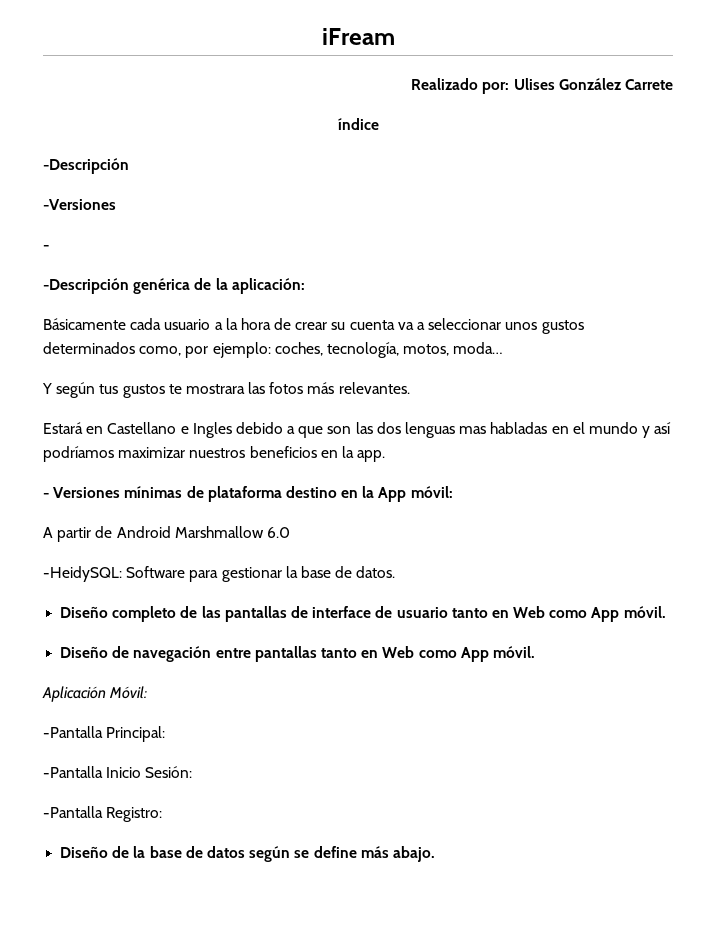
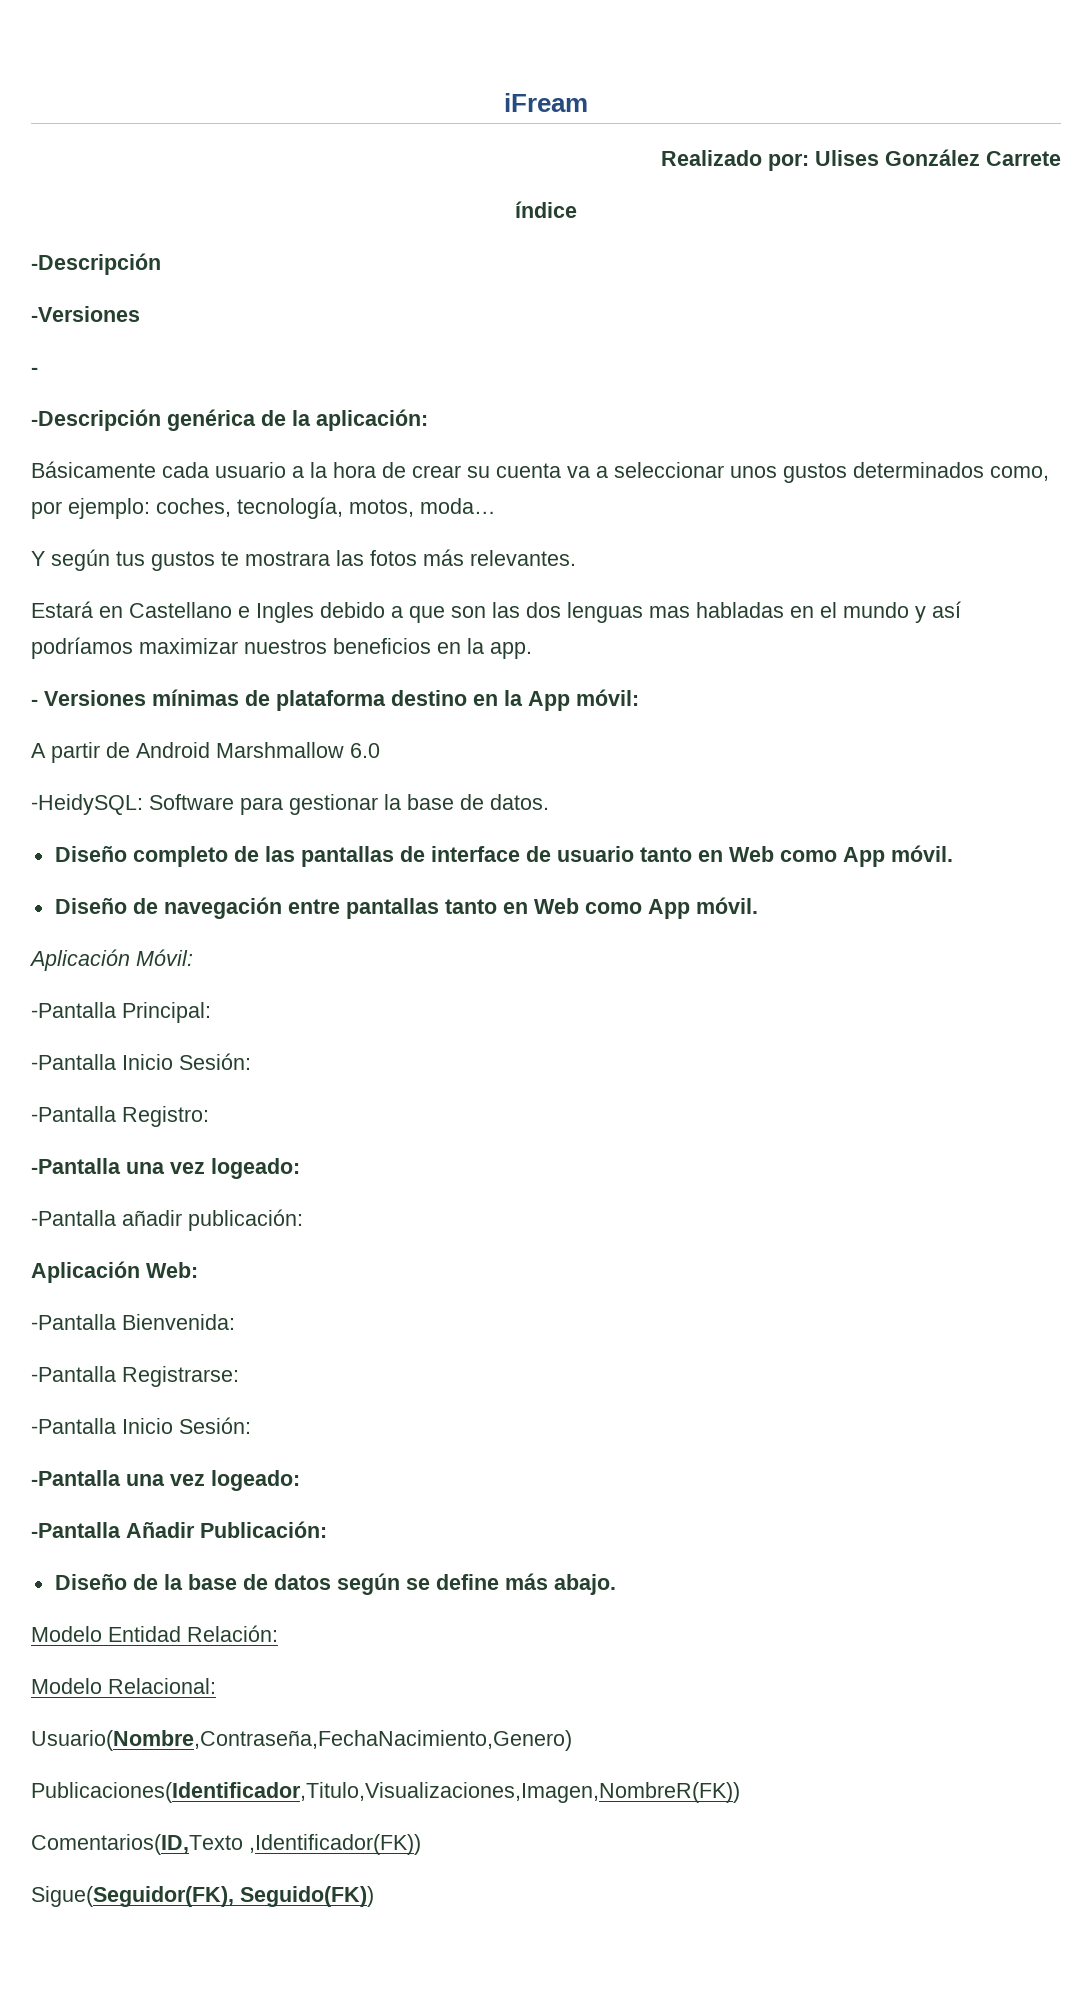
(163, 814) none -> [31,1158,300,1179] [31,1209,303,1231] [31,1261,198,1283] [31,1314,235,1330] [31,1366,239,1387] [31,1417,251,1434] [31,1470,300,1491] [31,1521,327,1538] // -Pantalla una vez logeado: // -Pantalla añadir publicación: // Aplicación Web: // -Pantalla Bienvenida: // -Pantalla Registrarse: // -Pantalla Inicio Sesión: // -Pantalla una vez logeado: // -Pantalla Añadir Publicación:
(435, 854) none -> [31,1625,278,1642] [31,1678,216,1694] [31,1730,572,1751] [31,1782,740,1803] [31,1834,421,1855] [31,1886,374,1907] // Modelo Entidad Relación: // Modelo Relacional: // Usuario(Nombre,Contraseña,FechaNacimiento,Genero) // Publicaciones(Identificador,Titulo,Visualizaciones,Imagen,NombreR(FK)) // Comentarios(ID,Texto ,Identificador(FK)) // Sigue(Seguidor(FK), Seguido(FK))

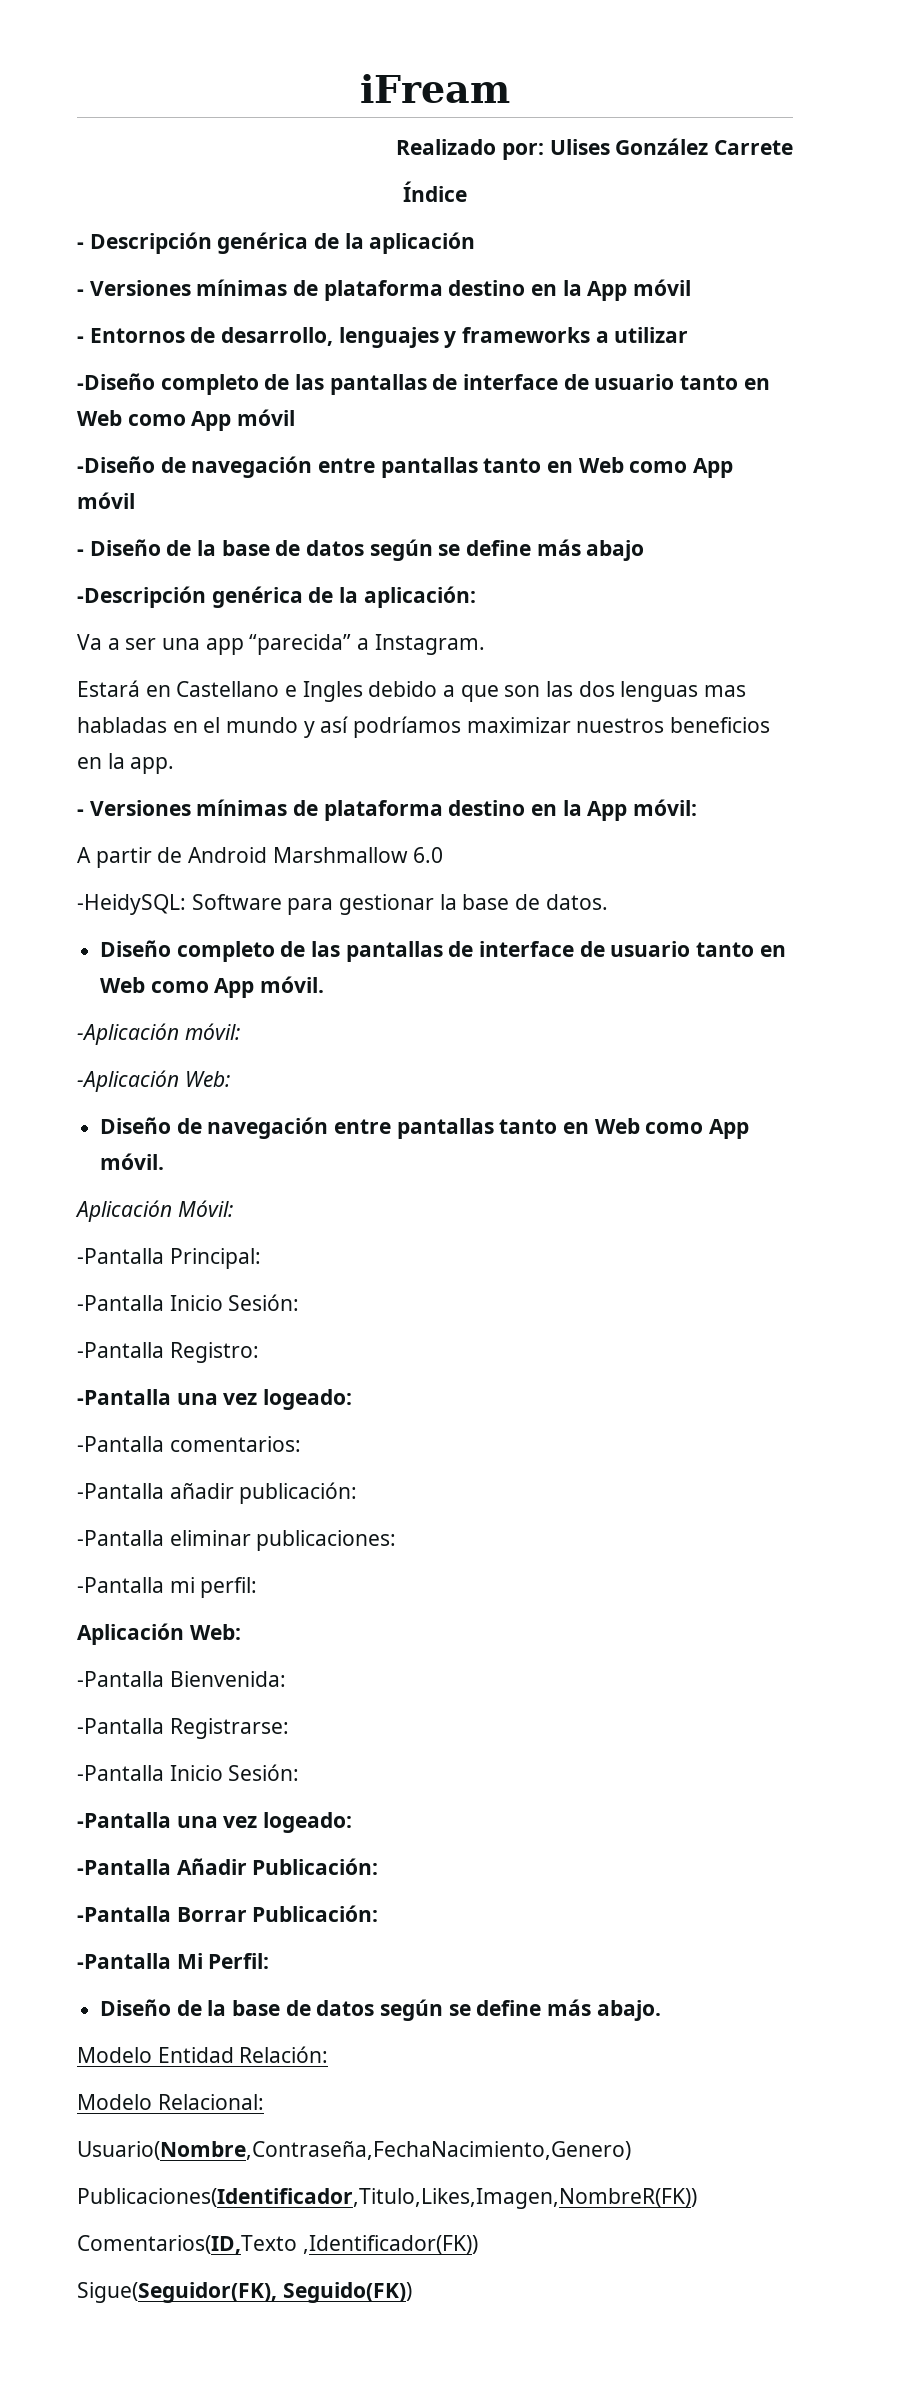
[515,201,577,218] [31,253,161,275] [31,306,140,322] [31,367,38,374] índice // -Descripción // -Versiones // - -> [403,181,467,202] [77,232,476,254] [77,279,692,301] [77,327,689,348] [77,373,770,395] [77,409,296,431] [77,456,734,478] [77,492,135,509] [77,539,645,561] Índice // - Descripción genérica de la aplicación // - Versiones mínimas de plataforma destino en la App móvil // - Entornos de desarrollo, lenguajes y frameworks a utilizar // -Diseño completo de las pantallas de interface de usuario tanto en Web como App móvil // -Diseño de navegación entre pantallas tanto en Web como App móvil // - Diseño de la base de datos según se define más abajo
[31,461,1049,483] [31,497,496,519] [31,549,576,571] Básicamente cada usuario a la hora de crear su cuenta va a seleccionar unos gustos determinados como, por ejemplo: coches, tecnología, motos, moda… // Y según tus gustos te mostrara las fotos más relevantes. -> [77,634,485,655] Va a ser una app “parecida” a Instagram.
(953, 853) none -> [77,1023,240,1045] [77,1070,230,1092] // -Aplicación móvil: // -Aplicación Web:
(300, 1168) none -> [77,1436,301,1452] // -Pantalla comentarios:
(303, 1220) none -> [77,1530,397,1551] [77,1577,258,1598] // -Pantalla eliminar publicaciones: // -Pantalla mi perfil:
(327, 1529) none -> [77,1905,379,1922] [77,1953,270,1969] // -Pantalla Borrar Publicación: // -Pantalla Mi Perfil:
[31,1782,740,1803] Publicaciones(Identificador,Titulo,Visualizaciones,Imagen,NombreR(FK)) -> [77,2188,697,2209] Publicaciones(Identificador,Titulo,Likes,Imagen,NombreR(FK))

